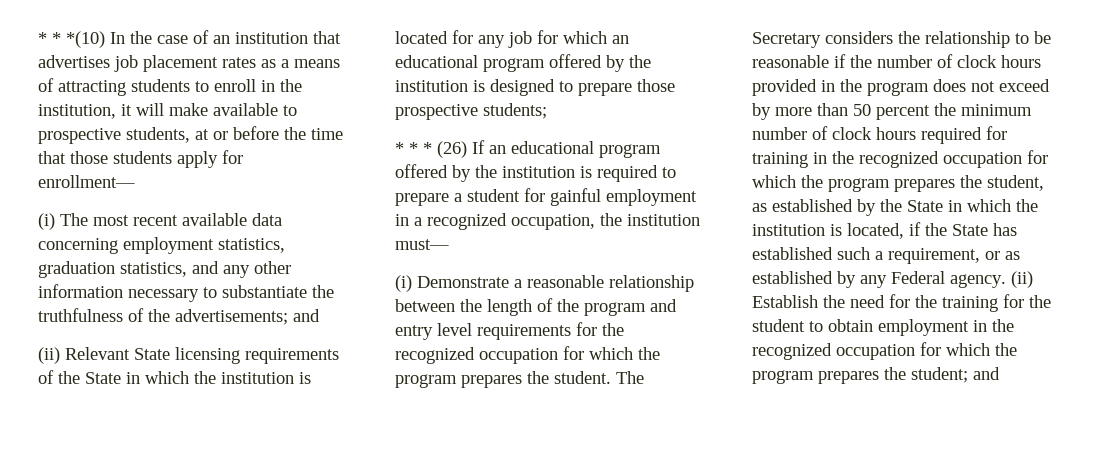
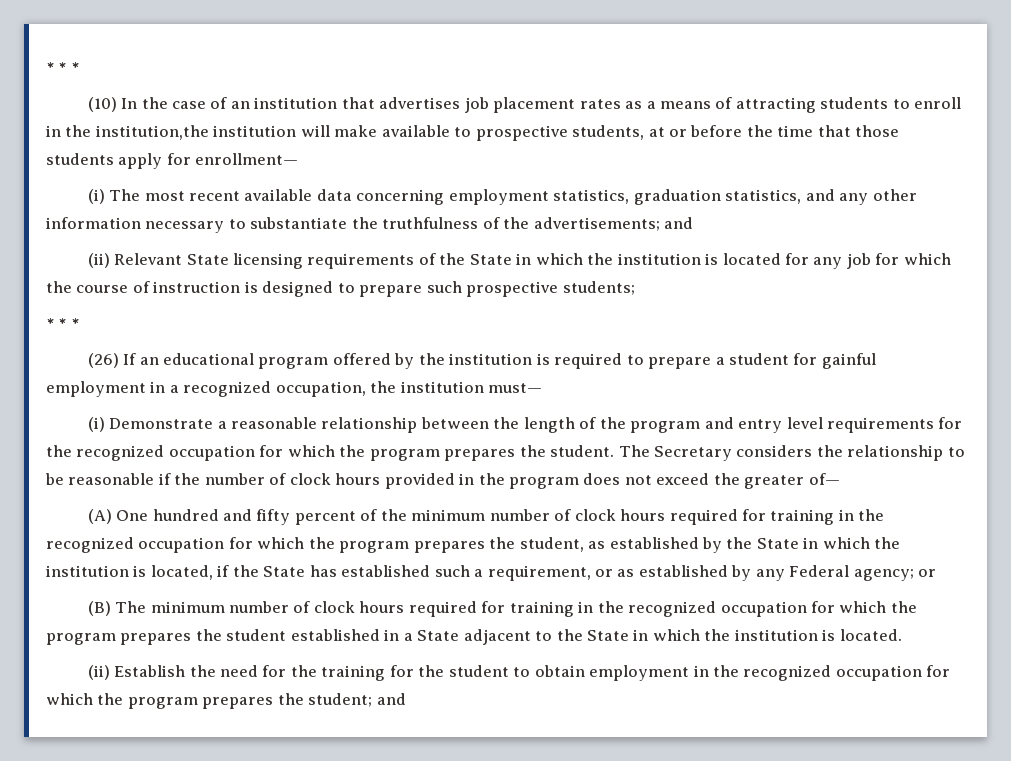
[38,31,105,48] * * *(10) -> [46,62,79,73] [87,97,117,112] * * * // (10)
[38,104,132,119] institution, it -> [95,125,297,140] institution,the institution
[612,35,629,44] [395,54,651,72] [395,80,468,92] an educational program offered by the institution -> [46,281,241,293] the course of instruction
[637,79,675,92] those -> [426,281,462,293] such
(432, 148) none -> (79, 323) //
[752,103,930,120] by more than 50 percent -> [713,473,840,489] [87,509,378,525] the greater of— // (A) One hundred and fifty percent of
[950,274,1006,288] agency. -> [853,569,937,581] [87,601,917,617] [46,629,902,645] agency; or // (B) The minimum number of clock hours required for training in the recognized occupation for which the program prepares the student established in a State adjacent to the State in which the institution is located. //

